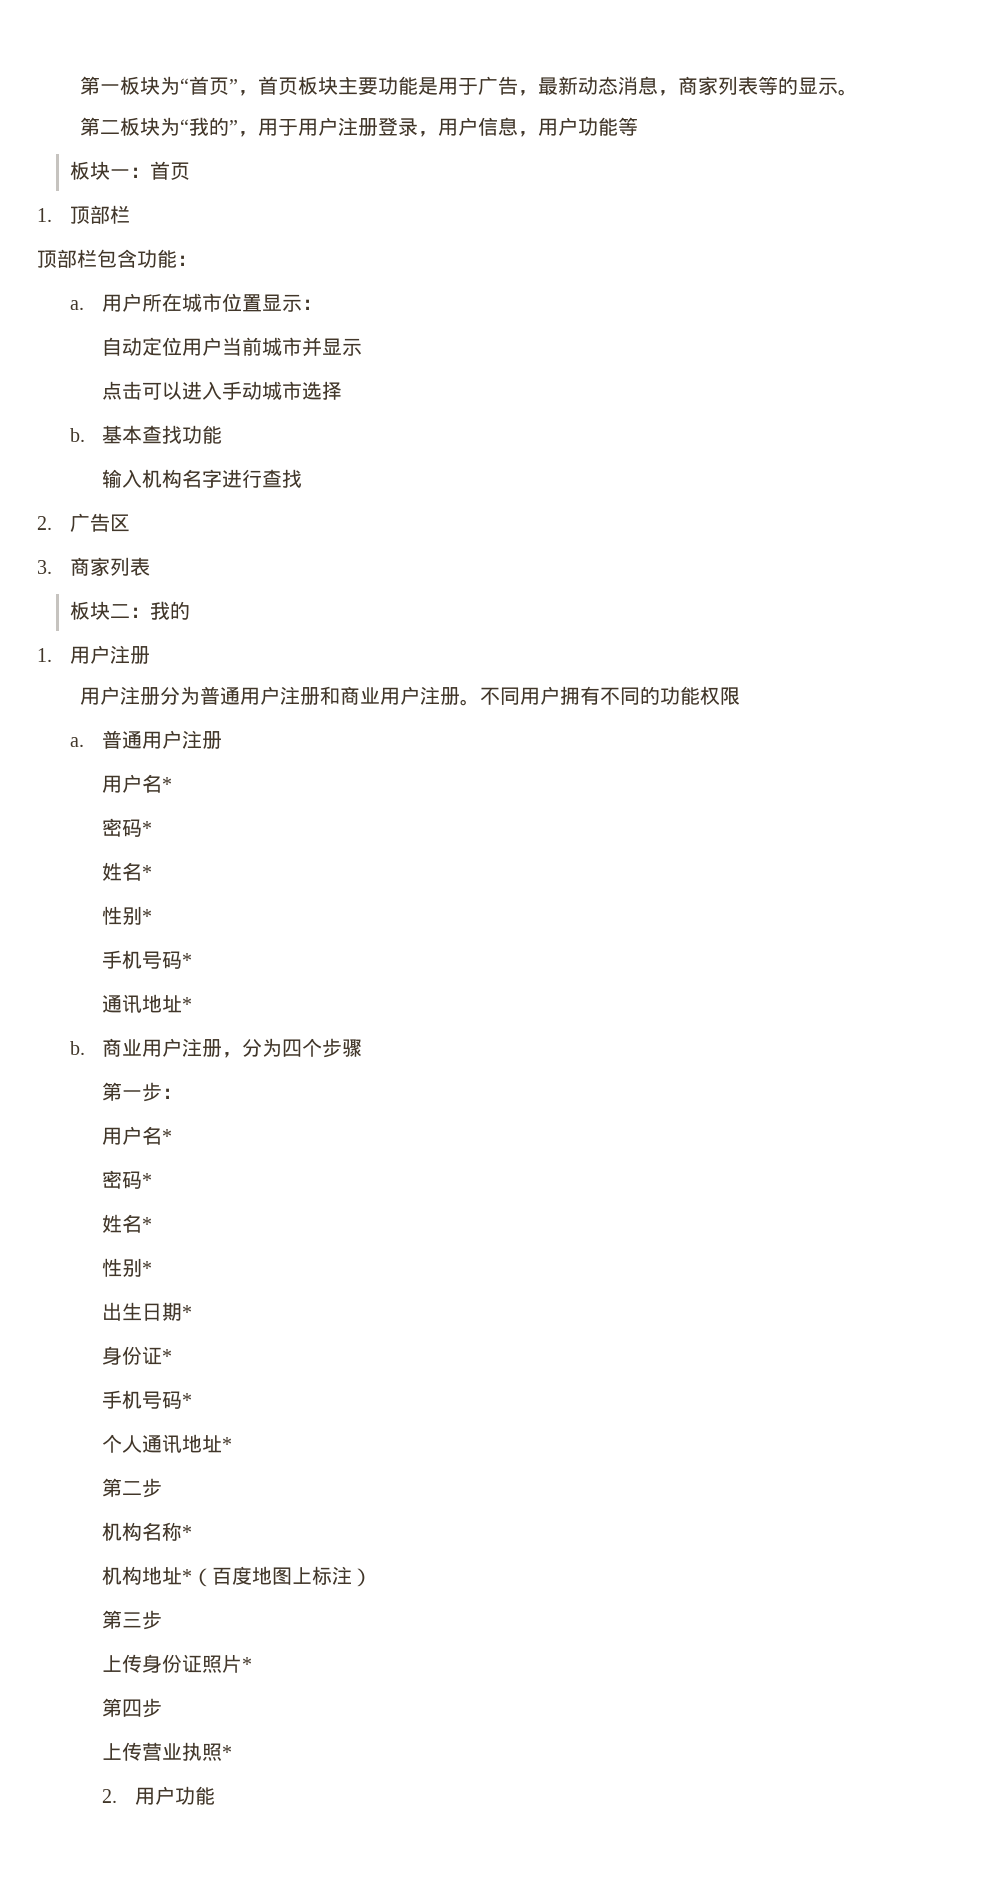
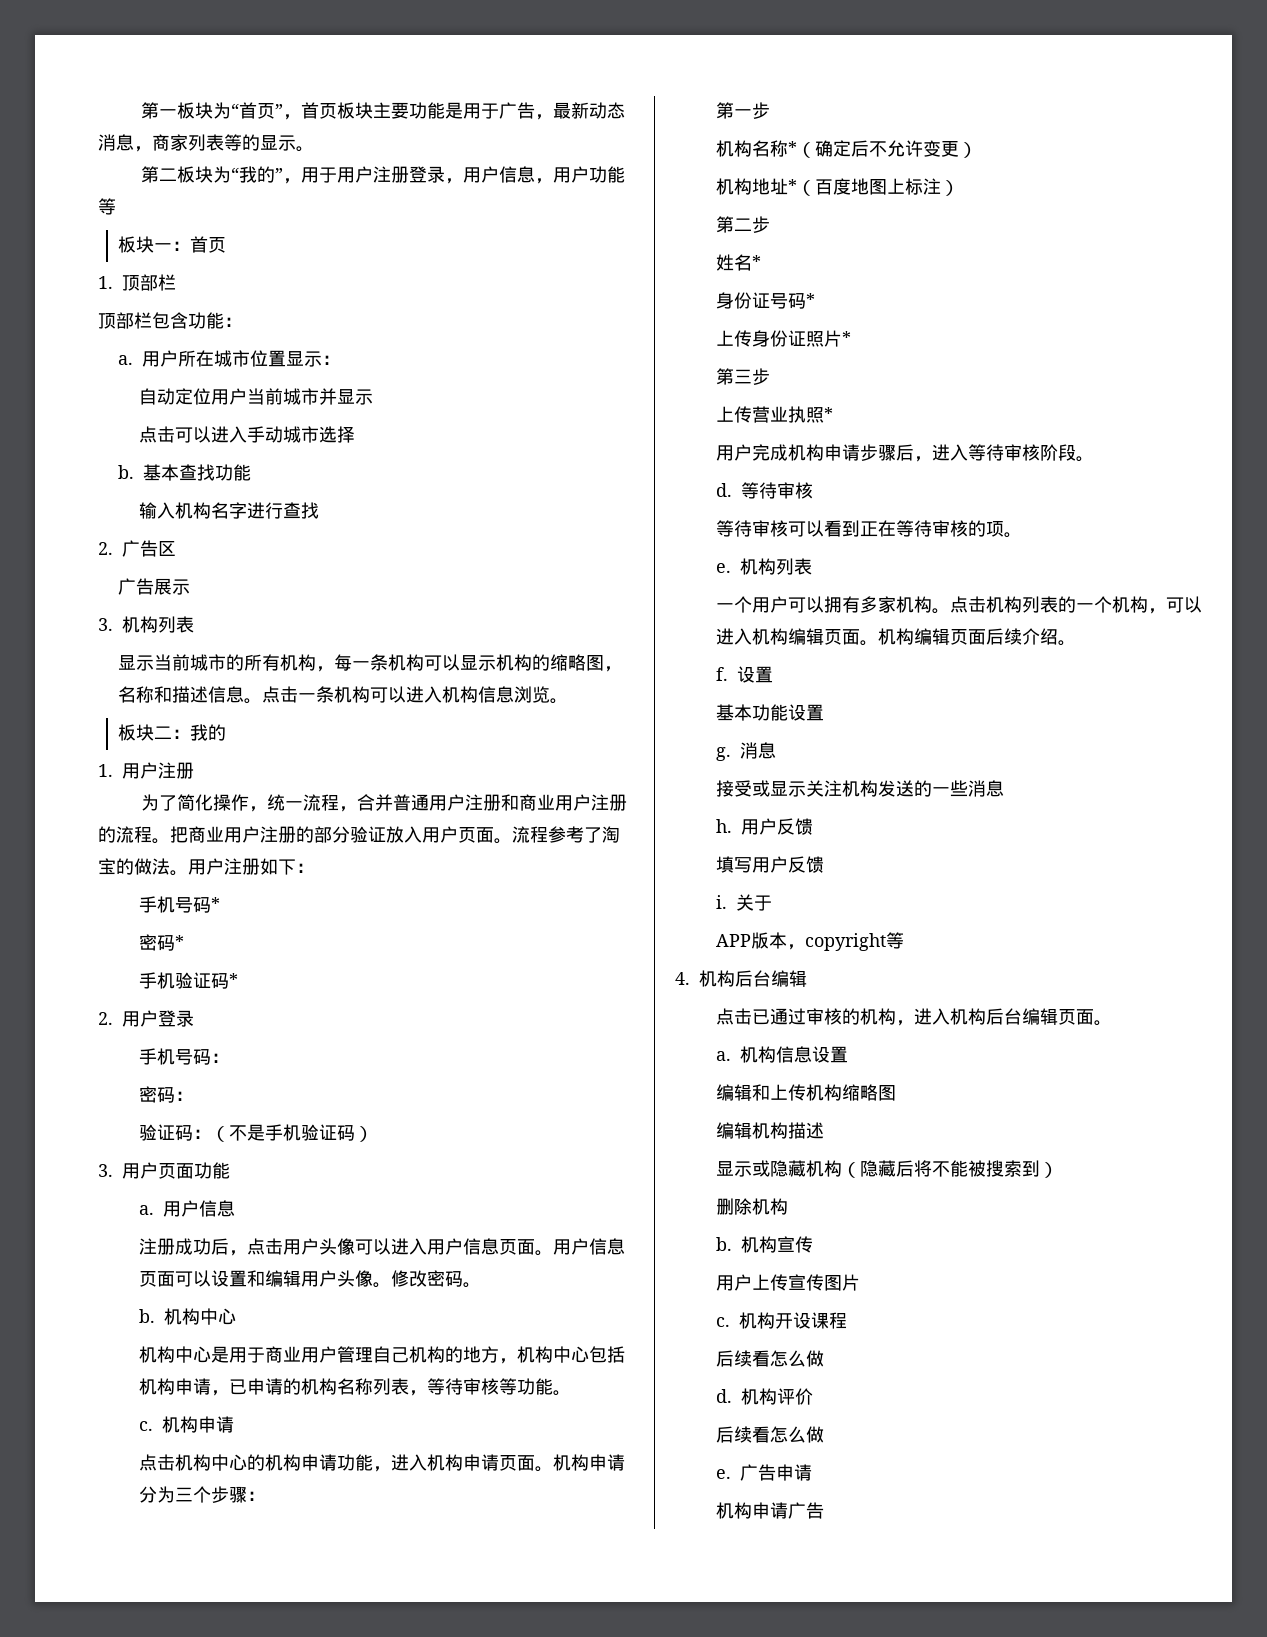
[37,557,150,576] // 3.商家列表 -> [118,578,191,595] [98,616,194,633] [118,654,623,672] [118,686,569,704] // 广告展示 // 3.机构列表 // 显示当前城市的所有机构，每一条机构可以显示机构的缩略图，名称和描述信息。点击一条机构可以进入机构信息浏览。
[79,686,200,705] 用户注册分为 -> [140,794,393,812] 为了简化操作，统一流程，合并
[459,686,740,706] [69,730,223,749] [102,774,173,793] [102,818,153,837] [102,862,153,881] [102,906,153,925] [102,950,193,969] [102,994,193,1013] [69,1038,363,1058] [102,1082,183,1102] [102,1126,173,1145] [102,1170,153,1189] [102,1214,153,1233] [102,1258,153,1277] [102,1302,193,1321] [102,1346,173,1365] [102,1390,193,1409] [102,1434,233,1453] [102,1478,143,1497] 。不同用户拥有不同的功能权限 // a.普通用户注册 // 用户名* // 密码* // 姓名* // 性别* // 手机号码* // 通讯地址* // b.商业用户注册，分为四个步骤 // 第一步： // 用户名* // 密码* // 姓名* // 性别* // 出生日期* // 身份证* // 手机号码* // 个人通讯地址* // 第二 -> [98,826,620,844] [98,858,314,876] [138,896,220,913] [138,934,184,951] [138,972,238,989] [98,1010,194,1027] [138,1048,229,1065] [138,1086,193,1103] [138,1124,373,1142] [98,1162,230,1179] [138,1200,235,1217] [138,1238,625,1256] [138,1270,481,1288] [138,1308,236,1325] [138,1346,625,1364] [138,1378,571,1396] [138,1416,234,1433] [138,1454,625,1472] [138,1486,265,1503] [715,102,752,119] 的流程。把商业用户注册的部分验证放入用户页面。流程参考了淘宝的做法。用户注册如下： // 手机号码* // 密码* // 手机验证码* // 2.用户登录 // 手机号码： // 密码： // 验证码：（不是手机验证码） // 3.用户页面功能 // a.用户信息 // 注册成功后，点击用户头像可以进入用户信息页面。用户信息页面可以设置和编辑用户头像。修改密码。 // b.机构中心 // 机构中心是用于商业用户管理自己机构的地方，机构中心包括机构申请，已申请的机构名称列表，等待审核等功能。 // c.机构申请 // 点击机构中心的机构申请功能，进入机构申请页面。机构申请分为三个步骤： // 第一
(193, 1532) none -> [796,140,977,158] （确定后不允许变更）
[122,1610,163,1630] 三步 -> [733,216,770,233] [715,254,761,271] [715,292,815,309] 二步 // 姓名* // 身份证号码*
[122,1699,143,1717] 四 -> [733,369,752,384] 三
[102,1786,215,1805] 2.用户功能 -> [715,444,1094,462] [715,482,813,499] [715,520,1022,538] [715,558,812,575] [715,596,1202,614] [715,628,1076,646] [715,666,773,683] [715,704,824,721] [715,742,776,761] [715,780,1004,797] [715,818,813,835] [715,856,824,873] [715,894,772,911] [715,932,904,951] [675,970,807,987] [715,1008,1112,1026] [715,1046,848,1063] [715,1084,896,1101] [715,1122,824,1139] [715,1160,1058,1178] [715,1198,788,1215] [715,1236,813,1253] [715,1274,860,1291] [715,1312,847,1329] [715,1350,824,1367] [715,1388,813,1405] [715,1426,824,1443] [715,1464,812,1481] [715,1502,824,1519] 用户完成机构申请步骤后，进入等待审核阶段。 // d.等待审核 // 等待审核可以看到正在等待审核的项。 // e.机构列表 // 一个用户可以拥有多家机构。点击机构列表的一个机构，可以进入机构编辑页面。机构编辑页面后续介绍。 // f.设置 // 基本功能设置 // g.消息 // 接受或显示关注机构发送的一些消息 // h.用户反馈 // 填写用户反馈 // i.关于 // APP版本，copyright等 // 4.机构后台编辑 // 点击已通过审核的机构，进入机构后台编辑页面。 // a.机构信息设置 // 编辑和上传机构缩略图 // 编辑机构描述 // 显示或隐藏机构（隐藏后将不能被搜索到） // 删除机构 // b.机构宣传 // 用户上传宣传图片 // c.机构开设课程 // 后续看怎么做 // d.机构评价 // 后续看怎么做 // e.广告申请 // 机构申请广告

